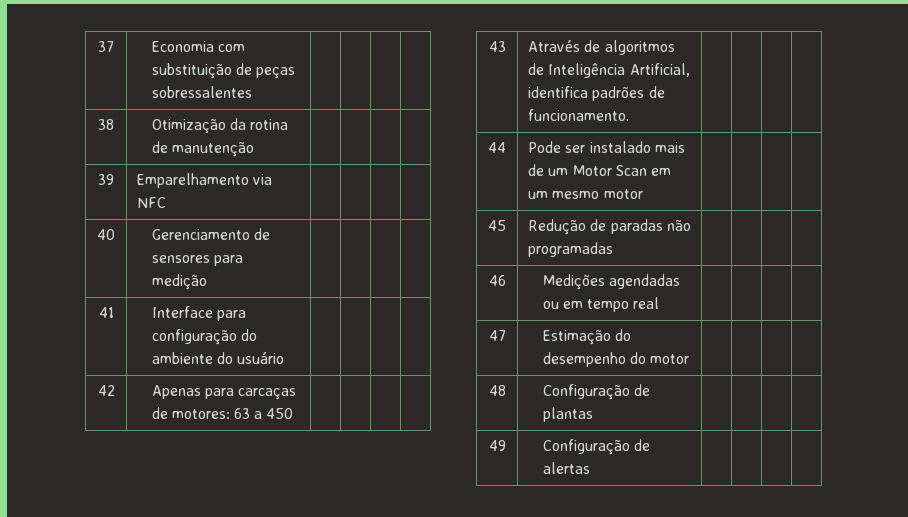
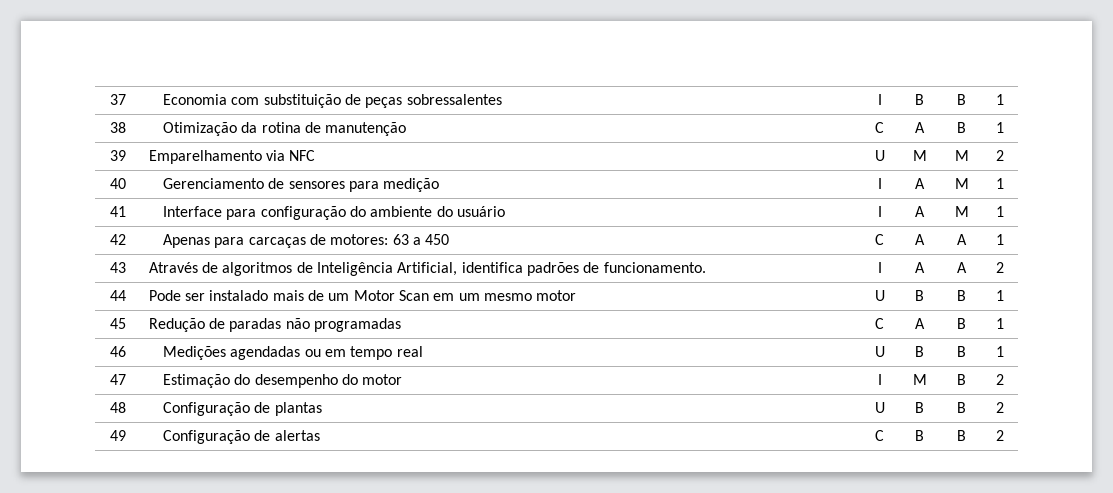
(252, 92) | | | -> [877,94,882,105] [915,94,924,105] [957,94,966,105] [996,94,1004,105] I | B | B | 1
(254, 149) | | | -> [875,122,884,133] [915,122,925,133] [957,122,966,133] [996,122,1004,133] C | A | B | 1
(167, 202) | | | -> [874,150,885,161] [912,150,927,161] [954,150,969,161] [996,150,1004,161] U | M | M | 2
(207, 282) | | | -> [877,178,882,189] [915,178,925,189] [954,178,969,189] [996,178,1004,189] I | A | M | 1
(284, 358) | | | -> [877,206,882,217] [915,206,925,217] [954,206,969,217] [996,206,1004,217] I | A | M | 1
(294, 413) | | | -> [875,234,884,245] [915,234,925,245] [957,234,967,245] [996,234,1004,245] C | A | A | 1
(630, 115) | | | -> [877,262,882,273] [915,262,925,273] [957,262,967,273] [996,262,1004,273] I | A | A | 2
(643, 194) | | | -> [874,290,885,301] [915,290,924,301] [957,290,966,301] [996,290,1004,301] U | B | B | 1
(614, 249) | | | -> [875,318,884,329] [915,318,925,329] [957,318,966,329] [996,318,1004,329] C | A | B | 1
(660, 303) | | | -> [874,346,885,357] [915,346,924,357] [957,346,966,357] [996,346,1004,357] U | B | B | 1
(689, 359) | | | -> [877,374,882,385] [912,374,927,385] [957,374,966,385] [996,374,1004,385] I | M | B | 2
(593, 414) | | | -> [874,402,885,413] [915,402,924,413] [957,402,966,413] [996,402,1004,413] U | B | B | 2
(590, 468) | | | -> [875,430,884,441] [915,430,924,441] [957,430,966,441] [996,430,1004,441] C | B | B | 2

